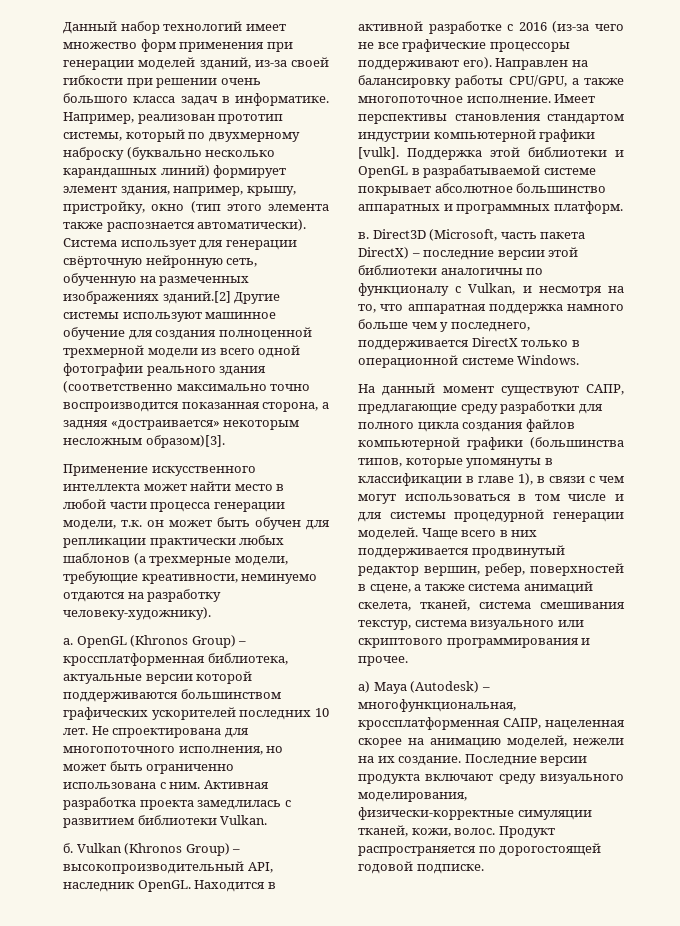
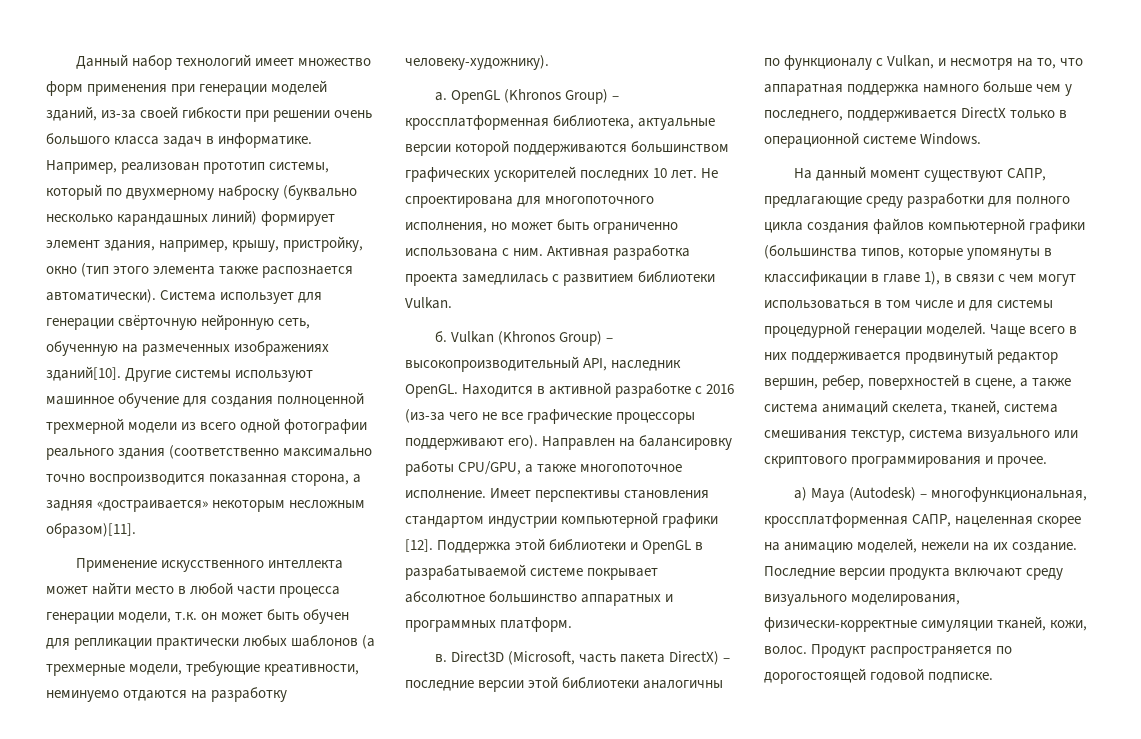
[162,291,231,304] зданий.[2] -> [46,366,121,381] зданий[10].
[145,435,225,448] образом)[3]. -> [46,523,136,538] образом)[11].
[358,147,399,159] [vulk]. -> [405,539,433,552] [12].

